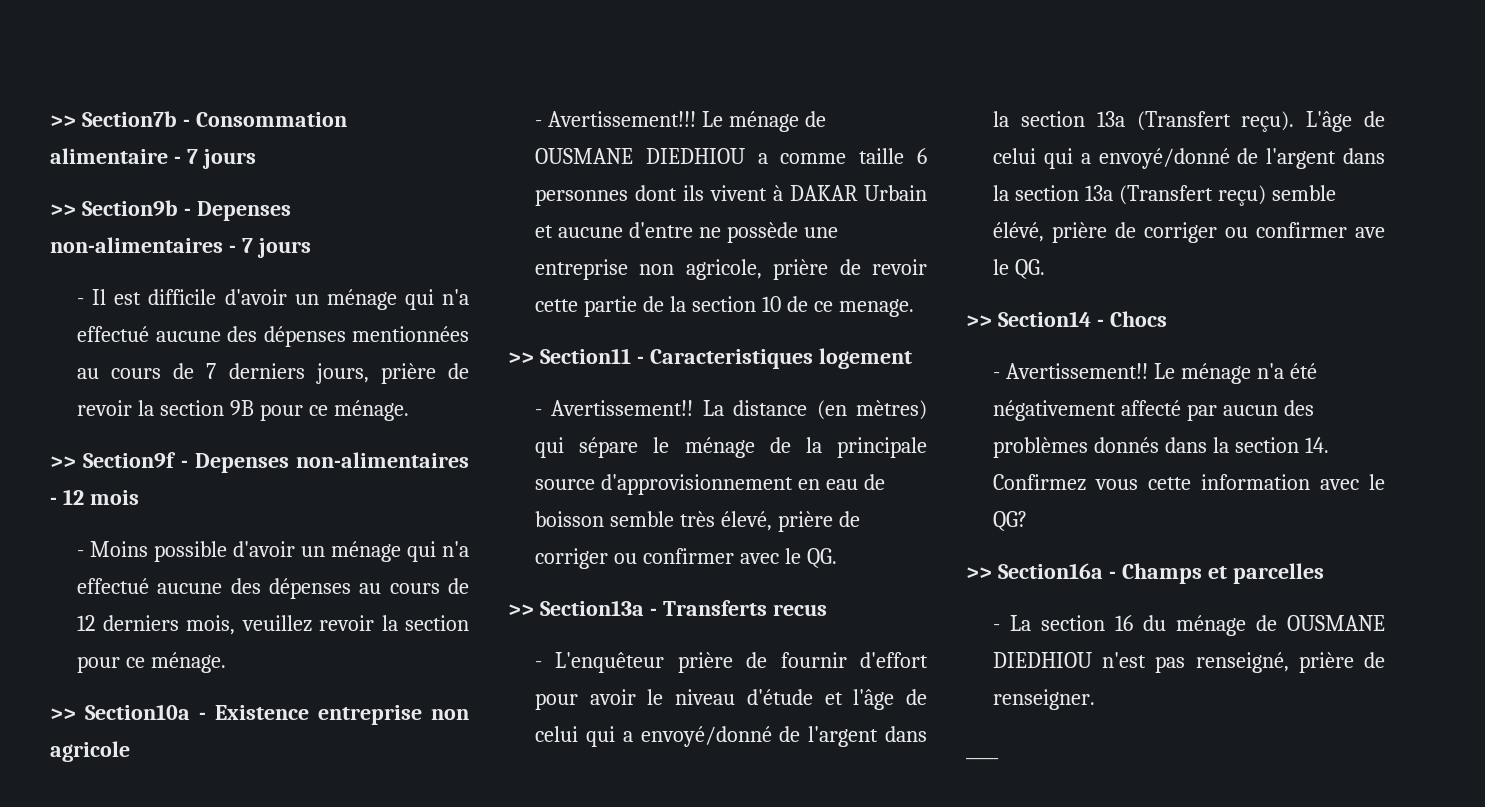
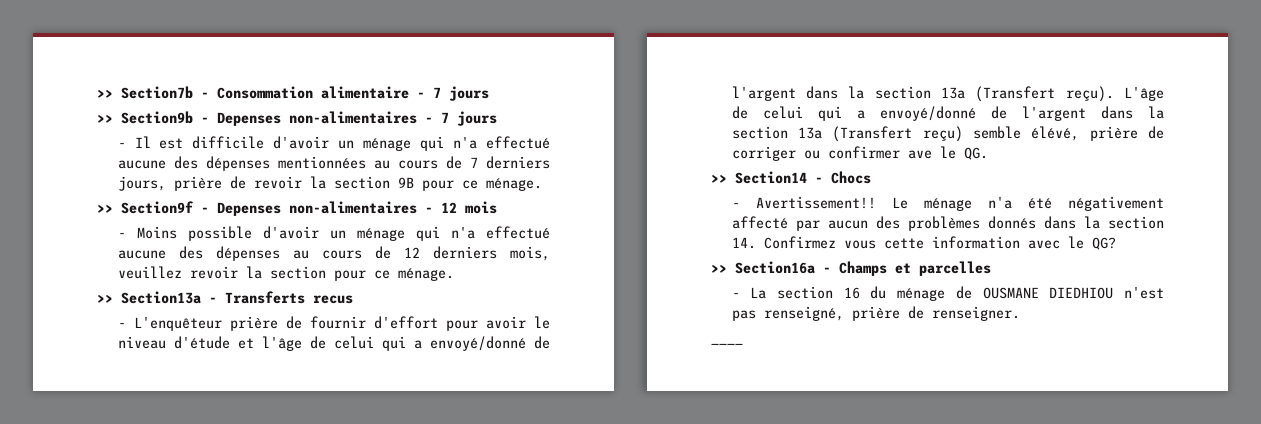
[50,704,469,725] [50,741,130,762] [535,111,826,132] [535,148,927,164] [535,185,927,206] [535,222,838,243] [535,259,927,280] [535,296,914,317] [508,348,912,369] [535,400,927,420] [535,437,927,458] [535,474,885,495] [535,511,860,532] [535,548,837,569] // >> Section10a - Existence entreprise non agricole // - Avertissement!!! Le ménage de OUSMANE DIEDHIOU a comme taille 6 personnes dont ils vivent à DAKAR Urbain et aucune d'entre ne possède une entreprise non agricole, prière de revoir cette partie de la section 10 de ce menage. // >> Section11 - Caracteristiques logement // - Avertissement!! La distance (en mètres) qui sépare le ménage de la principale source d'approvisionnement en eau de boisson semble très élevé, prière de corriger ou confirmer avec le QG. -> (454, 274) none

